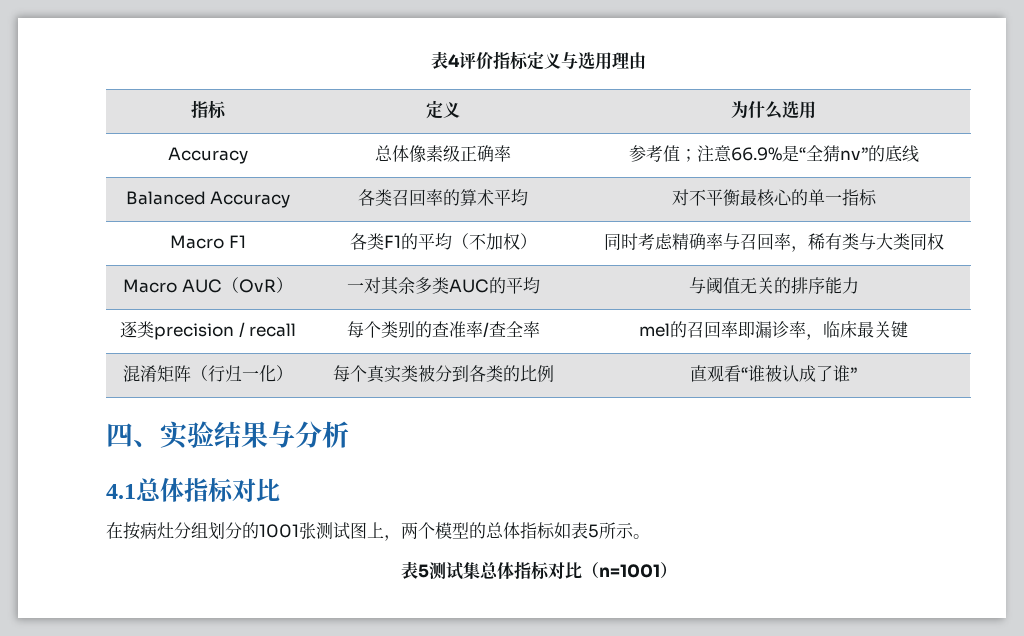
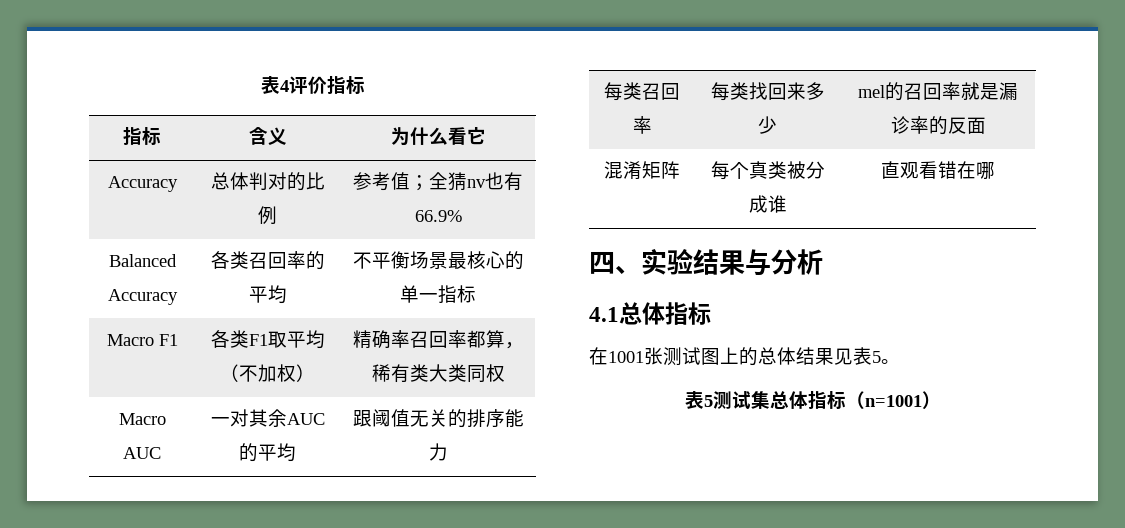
[527,51,646,70] 定义与选用理由 -> (365, 85) none
[426,100,443,119] 定 -> [248,127,268,145] 含
[781,101,816,119] 选用 -> [447,127,486,145] 看它
[409,145,511,163] 像素级正确率 -> [248,172,325,191] [258,206,277,225] 判对的比例
[696,145,919,163] 注意66.9%是“全猜nv”的底线 -> [428,172,523,191] [414,210,462,222] 全猜nv也有66.9%
[460,189,528,206] [671,189,740,206] 算术平均 | 对不平衡 -> [248,285,287,304] [352,251,448,269] 平均 | 不平衡场景
[400,233,418,250] 的 -> [267,331,287,348] 取
[603,233,791,250] 同时考虑精确率与召回率 -> [352,330,505,349] 精确率召回率都算
[858,233,876,250] 与 -> (429, 373) none
[221,277,293,293] （OvR） -> (161, 453) none
[414,277,449,294] 多类 -> (287, 418) none
[688,277,706,294] 与 -> [352,410,372,427] 跟
[119,321,297,340] [346,321,540,338] [638,321,908,340] 逐类precision / recall | 每个类别的查准率/查全率 | mel的召回率即漏诊率，临床最关键 -> [604,82,680,101] [632,116,652,134] [710,82,825,101] [758,116,777,134] [858,82,1018,101] [890,116,986,135] 每类召回率 | 每类找回来多少 | mel的召回率就是漏诊率的反面
[191,365,293,382] （行归一化） -> (680, 170) none
[383,365,554,383] [689,365,857,382] 实类被分到各类的比例 | 直观看“谁被认成了谁” -> [767,161,825,179] [748,195,787,213] [881,161,995,180] 类被分成谁 | 直观看错在哪
[232,478,280,502] [106,522,634,541] 对比 // 在按病灶分组划分的1001张测试图上，两个模型的总体指标如表5所示 -> [589,347,881,366] // 在1001张测试图上的总体结果见表5
[547,562,582,579] 对比 -> (846, 400) none

